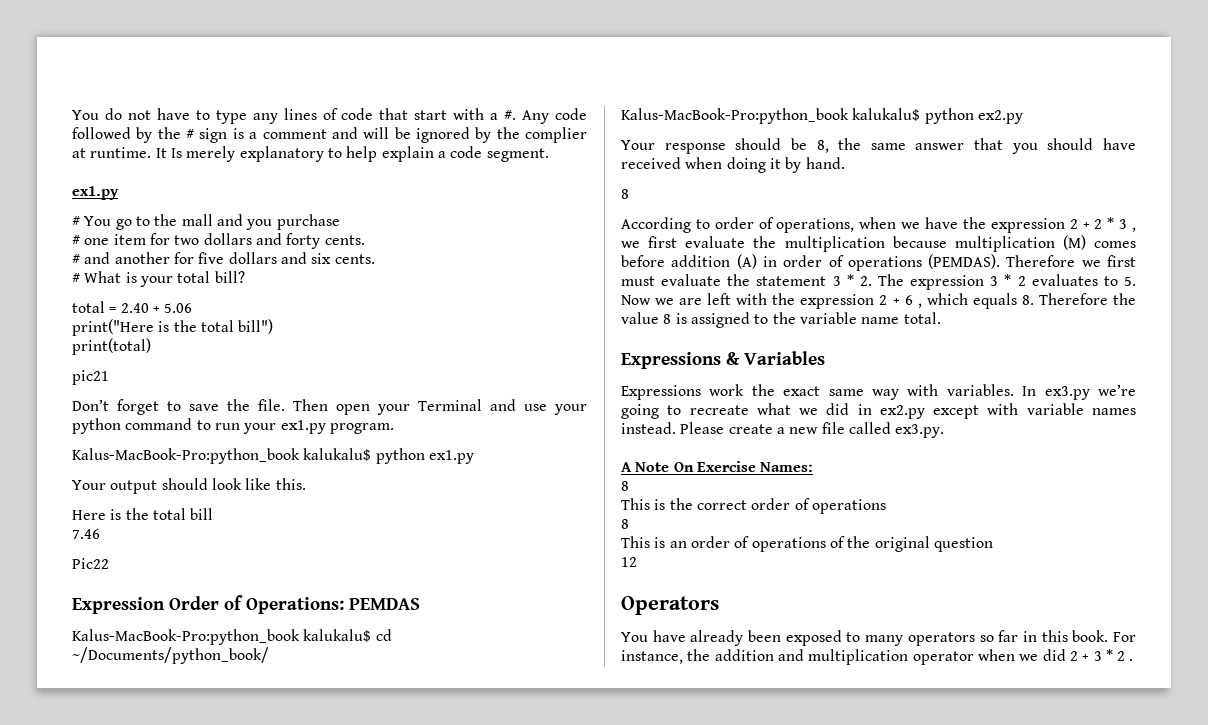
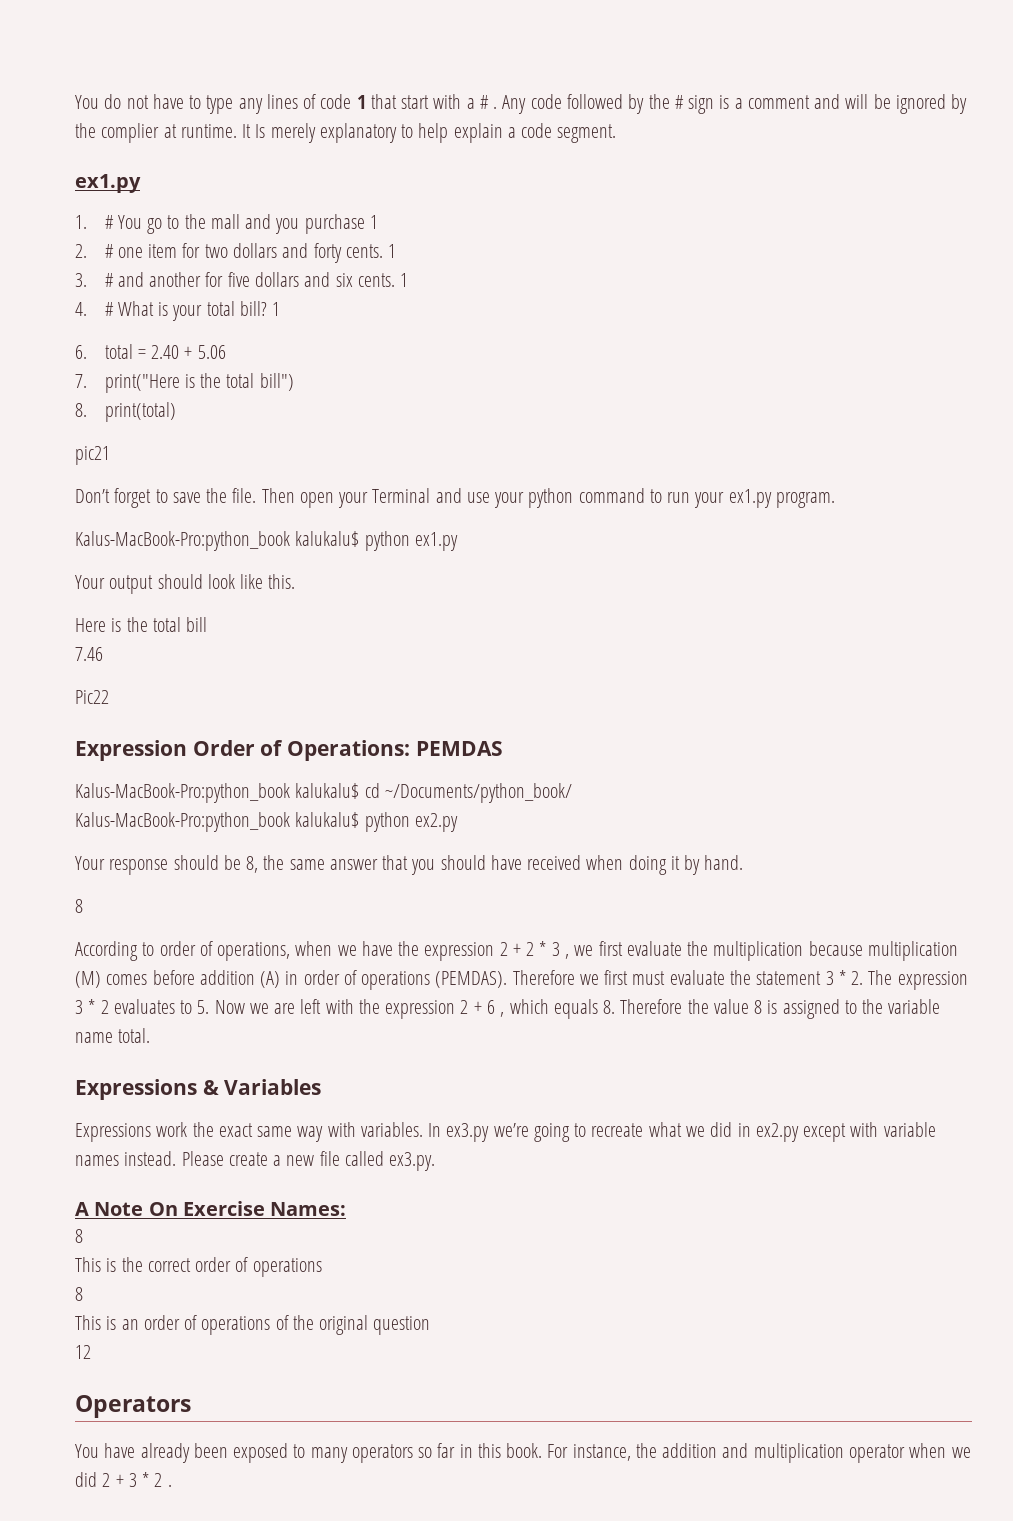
(374, 114) none -> [356,95,366,109] 1
[504,110,517,120] #. -> [479,95,498,109] # .
(119, 193) none -> [75,215,87,229] 1.
(340, 222) // -> [370,215,379,229] [75,244,87,258] 1 // 2.
(365, 240) // -> [388,244,397,258] [75,273,87,287] 1 // 3.
(375, 259) // -> [400,273,409,287] [75,302,87,316] 1 // 4.
(245, 277) // -> [272,302,281,316] [75,345,87,359] 1 // 6.
(193, 308) none -> [75,374,87,388] 7.
(274, 326) none -> [75,403,87,417] 8.

